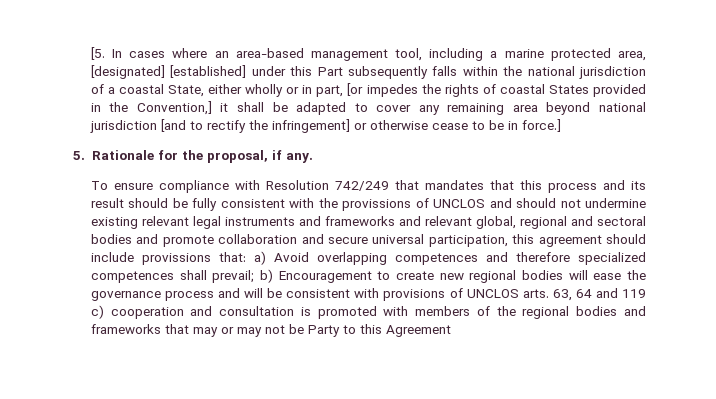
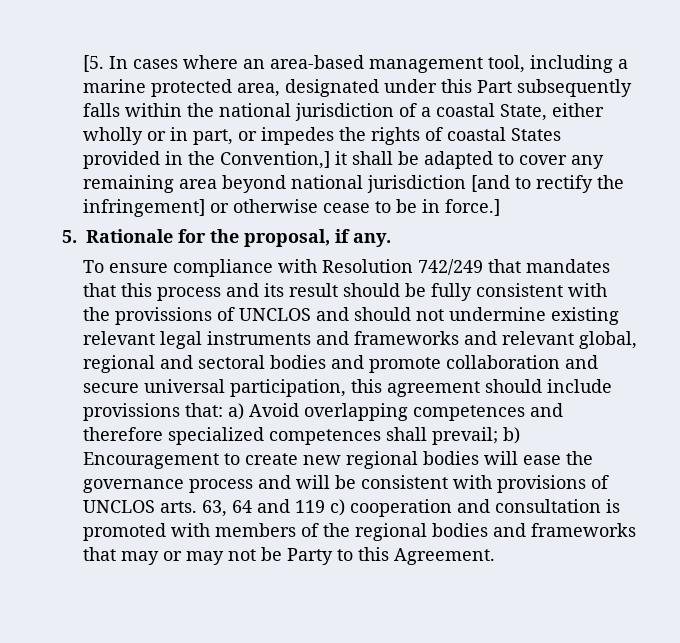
[90,65,247,79] [designated] [established] -> [284,79,379,97] designated
[347,83,364,96] [or -> [237,131,257,141] or
[385,325,451,337] Agreement -> [393,548,495,565] Agreement.

